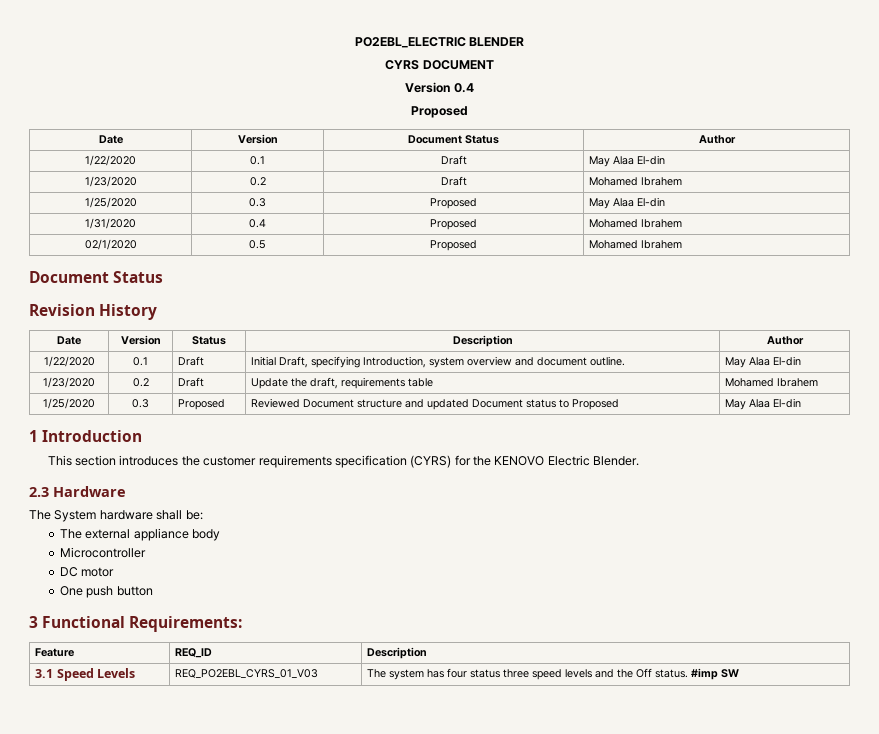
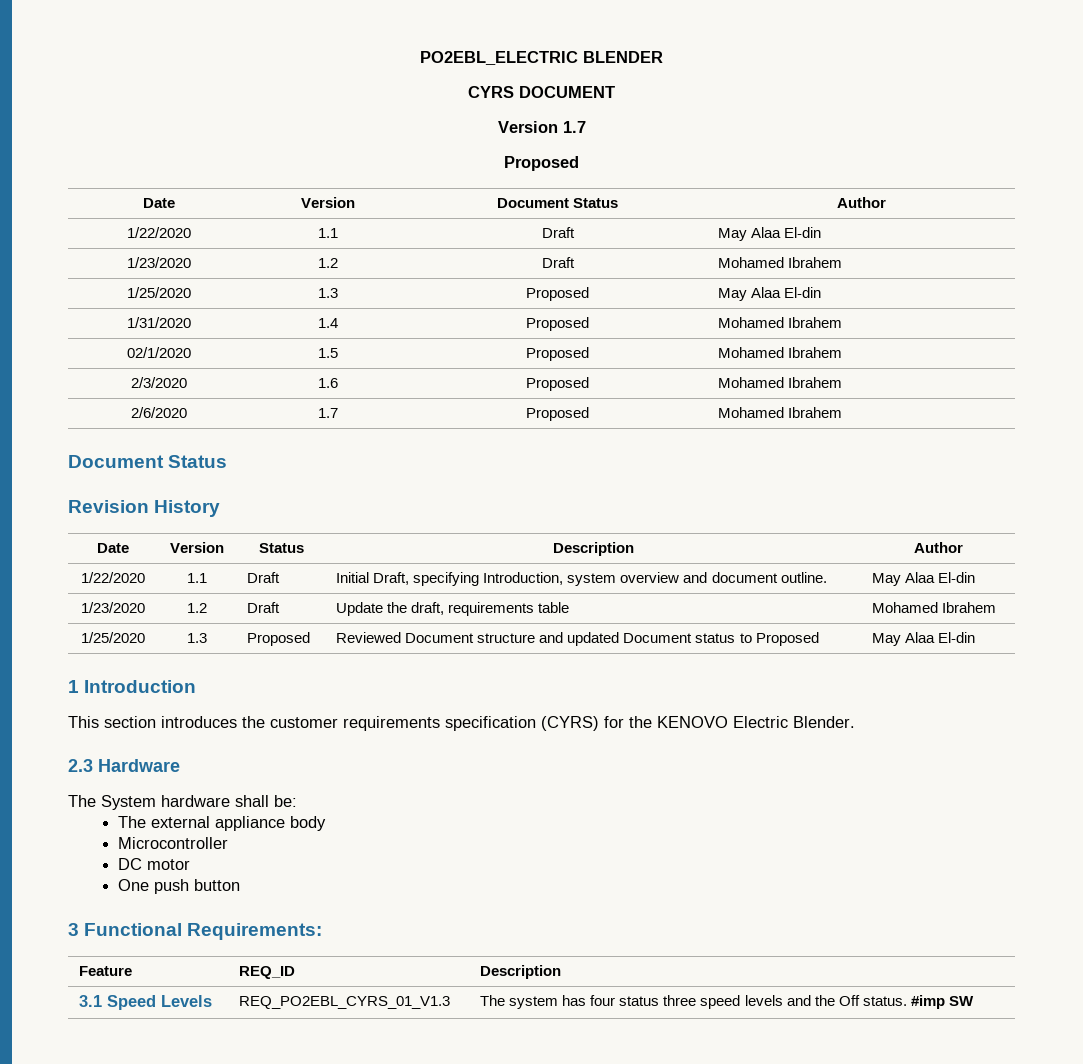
[453,83,474,93] 0.4 -> [562,121,586,133] 1.7
[250,156,265,165] 0.1 -> [318,228,338,238] 1.1
[249,177,266,186] 0.2 -> [318,258,338,268] 1.2
[249,198,266,207] 0.3 -> [318,288,338,298] 1.3
[249,219,266,228] 0.4 -> [318,318,338,328] 1.4
[249,240,266,249] 0.5 -> [318,348,338,358] [526,347,589,361] [718,347,843,358] [130,377,187,388] [318,378,338,388] [526,377,589,391] [718,377,843,388] [130,407,187,418] [318,408,338,418] 1.5 | Proposed | Mohamed Ibrahem // 2/3/2020 | 1.6 | Proposed | Mohamed Ibrahem // 2/6/2020 | 1.7
[133,357,148,366] 0.1 -> [187,573,207,583] 1.1
[132,378,149,387] 0.2 -> [187,603,207,613] 1.2
[132,399,149,408] 0.3 -> [187,633,207,643] 1.3
[175,669,319,678] REQ_PO2EBL_CYRS_01_V03 -> [239,996,451,1009] REQ_PO2EBL_CYRS_01_V1.3

